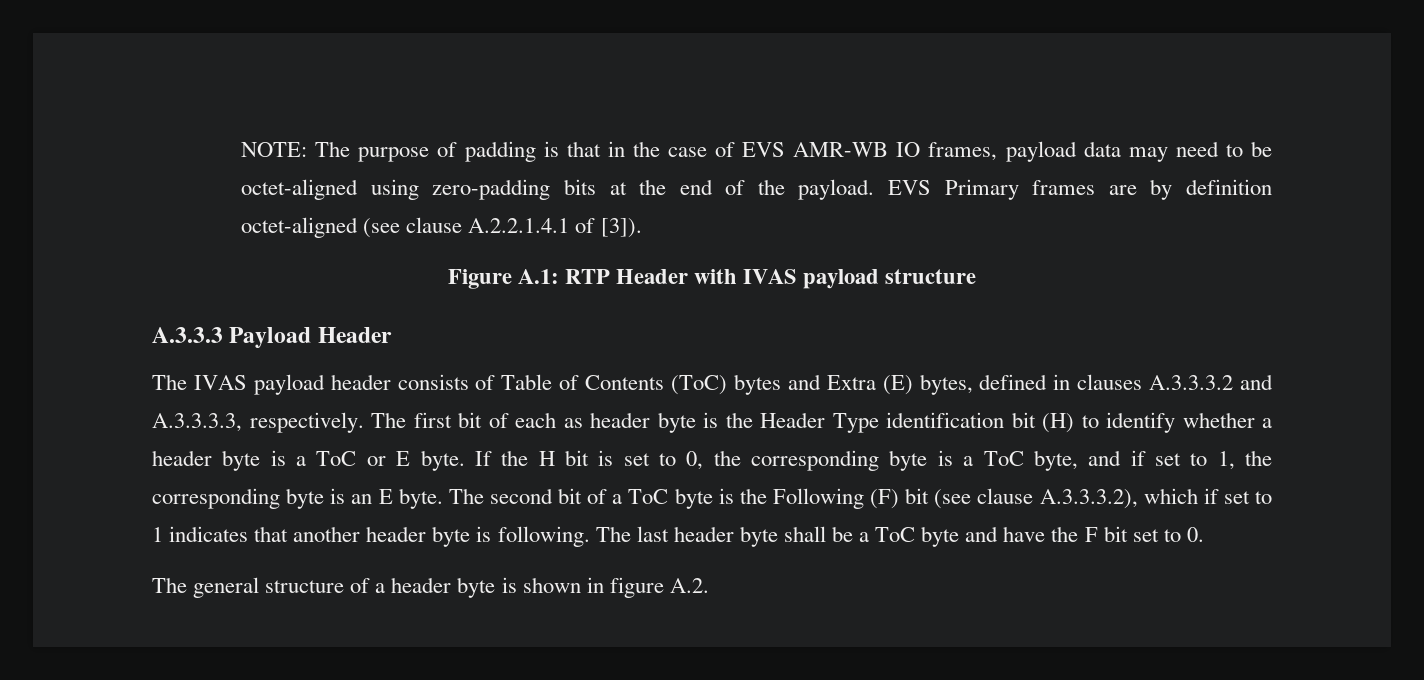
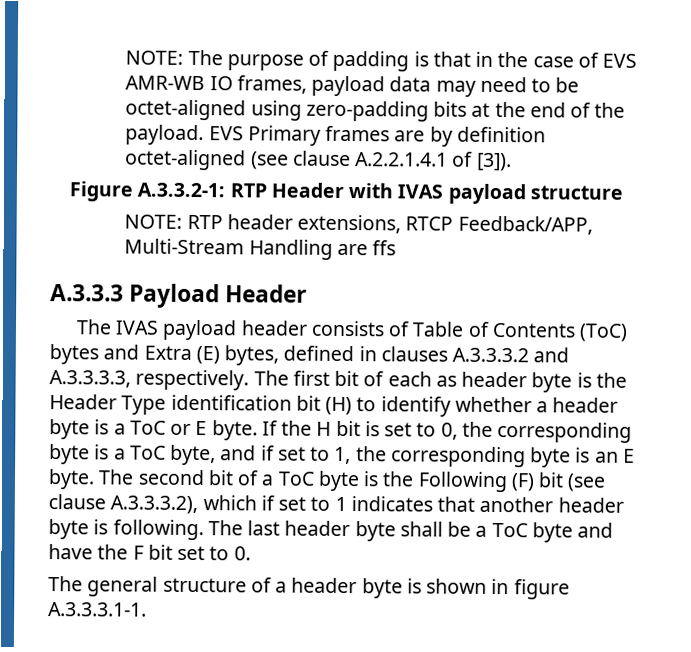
[517,269,559,284] A.1: -> [137,182,226,198] A.3.3.2-1:
(977, 276) none -> [124,214,593,235] [124,238,397,260] // NOTE: RTP header extensions, RTCP Feedback/APP, Multi-Stream Handling are ffs
[669,578,709,593] A.2. -> [48,602,147,617] A.3.3.3.1-1.

